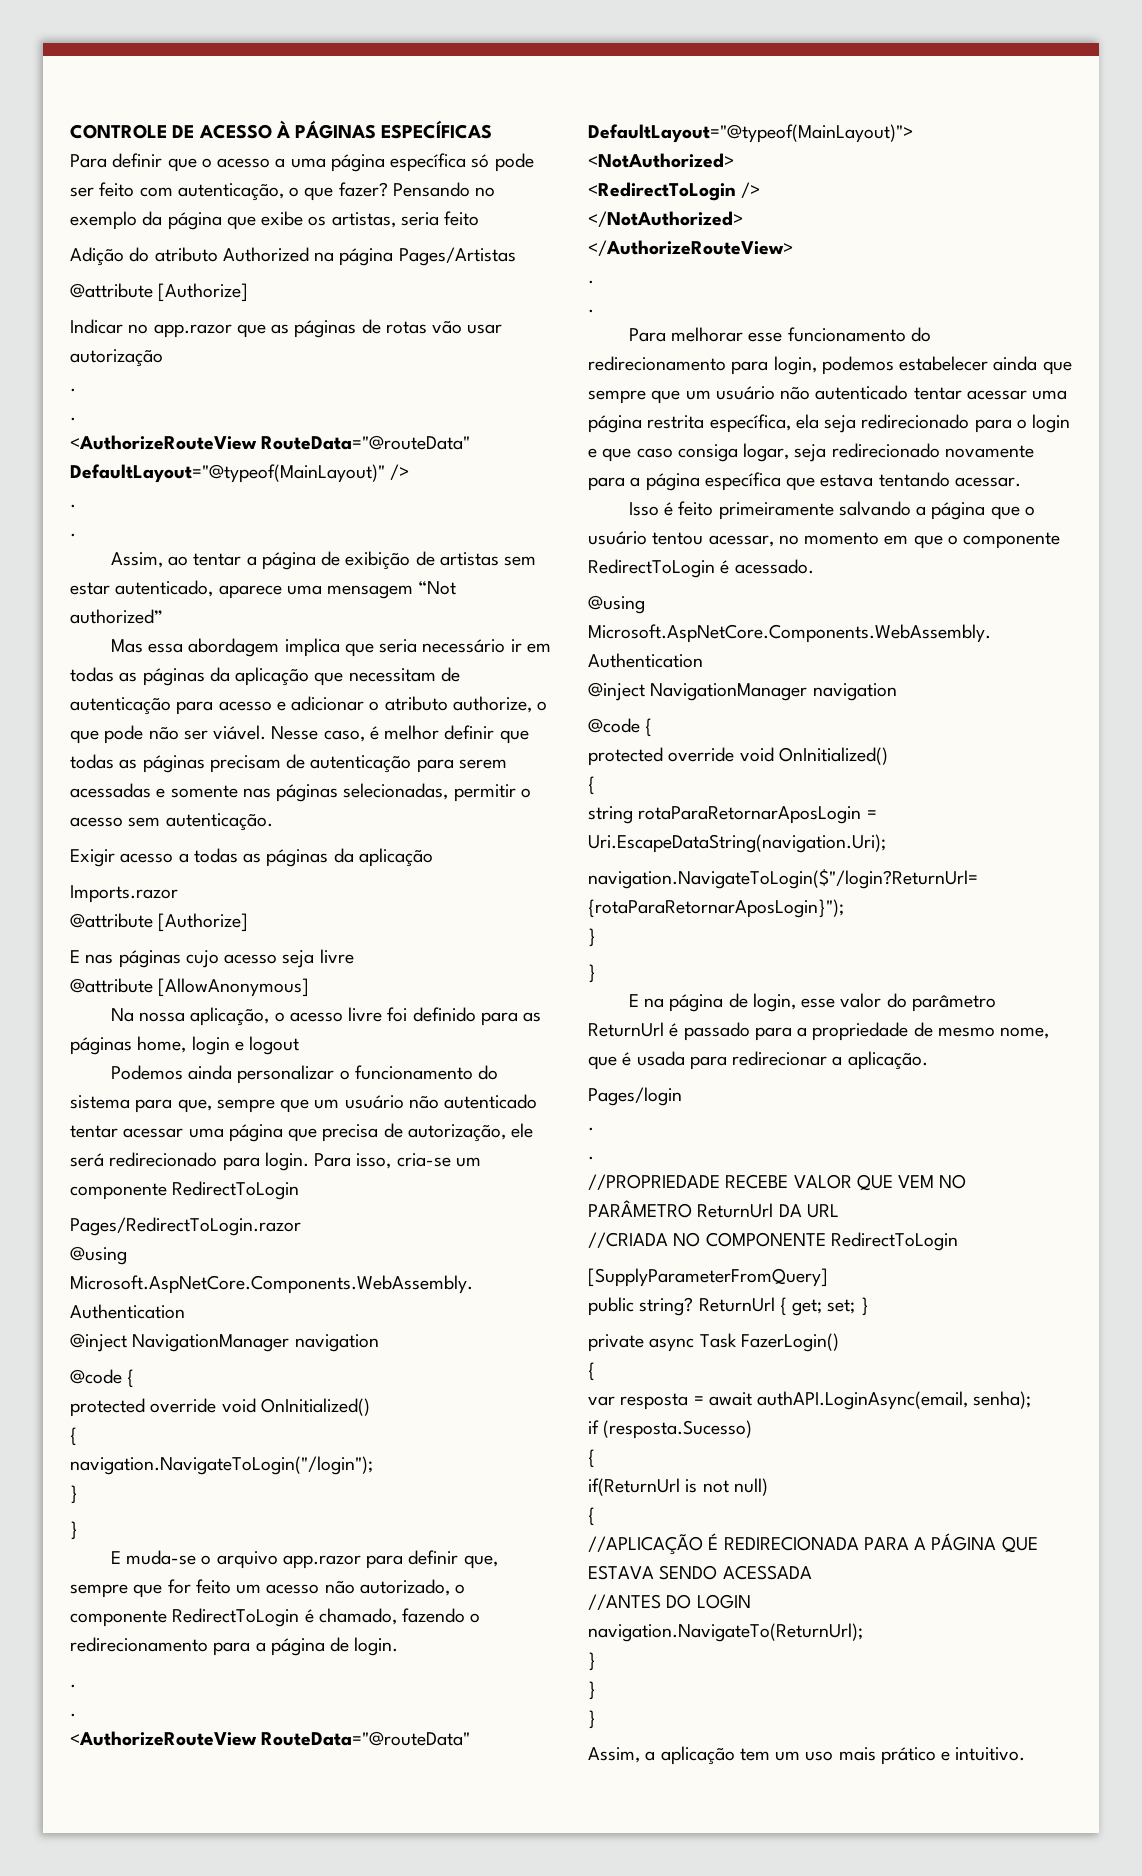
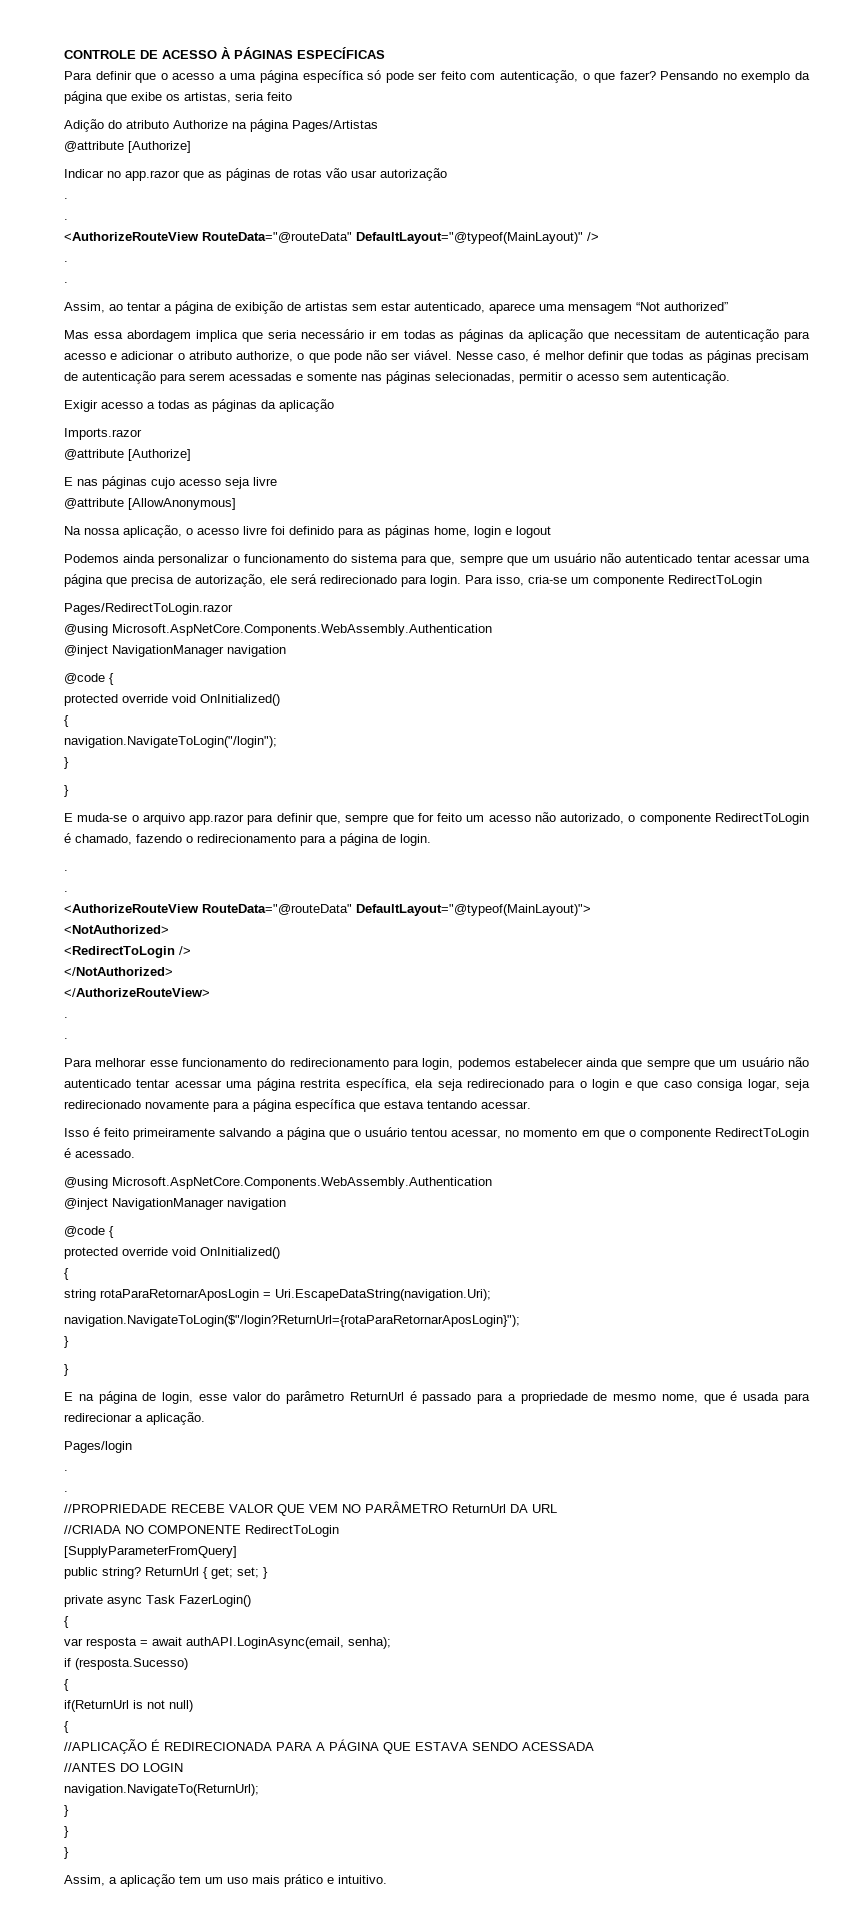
[222,247,309,262] Authorized -> [173,120,228,129] Authorize

